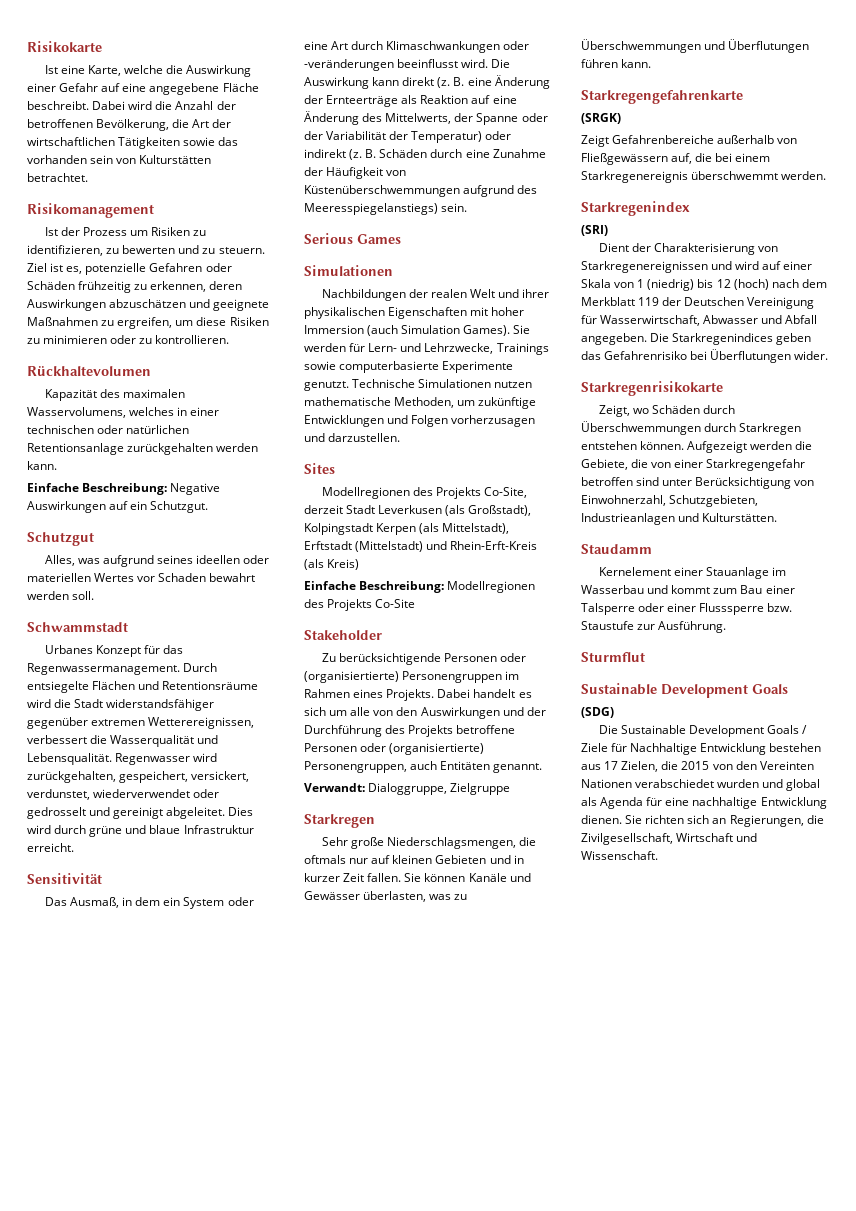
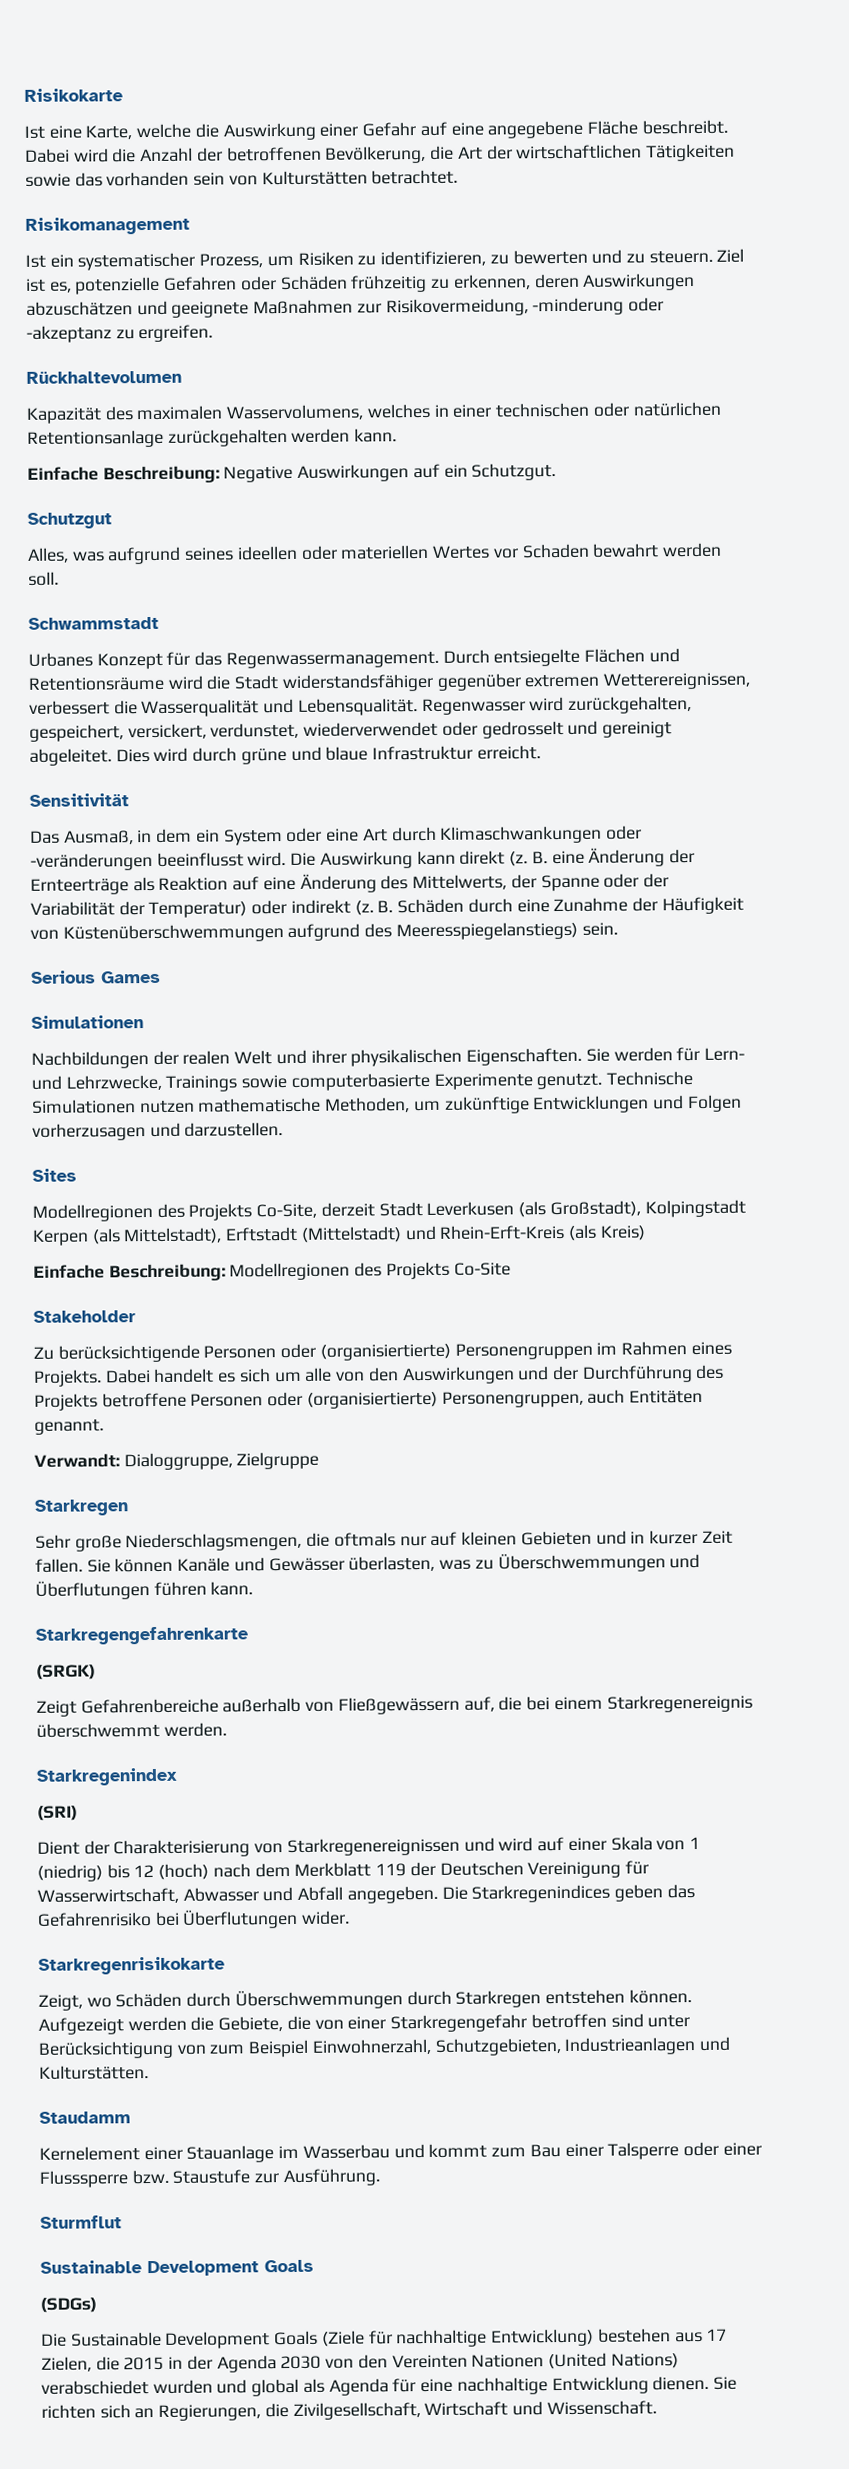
[60,227,128,236] der Prozess -> [49,252,264,271] ein systematischer Prozess,
[101,317,269,329] [27,335,230,344] zu ergreifen, um diese Risiken zu minimieren oder zu kontrollieren. -> [356,297,665,317] [26,324,214,343] zur Risikovermeidung, -minderung oder -akzeptanz zu ergreifen.
[388,307,525,319] [304,325,511,336] Eigenschaften mit hoher Immersion (auch Simulation Games). -> [466,1047,583,1066] Eigenschaften.
(815, 483) none -> [209,2039,310,2058] zum Beispiel
[581,707,614,718] (SDG) -> [40,2297,97,2313] (SDGs)
[802,725,808,734] [581,743,767,755] / Ziele für Nachhaltige Entwicklung -> [321,2328,595,2348] (Ziele für nachhaltige Entwicklung)
(710, 765) none -> [168,2355,322,2373] in der Agenda 2030
(632, 783) none -> [547,2352,679,2370] (United Nations)

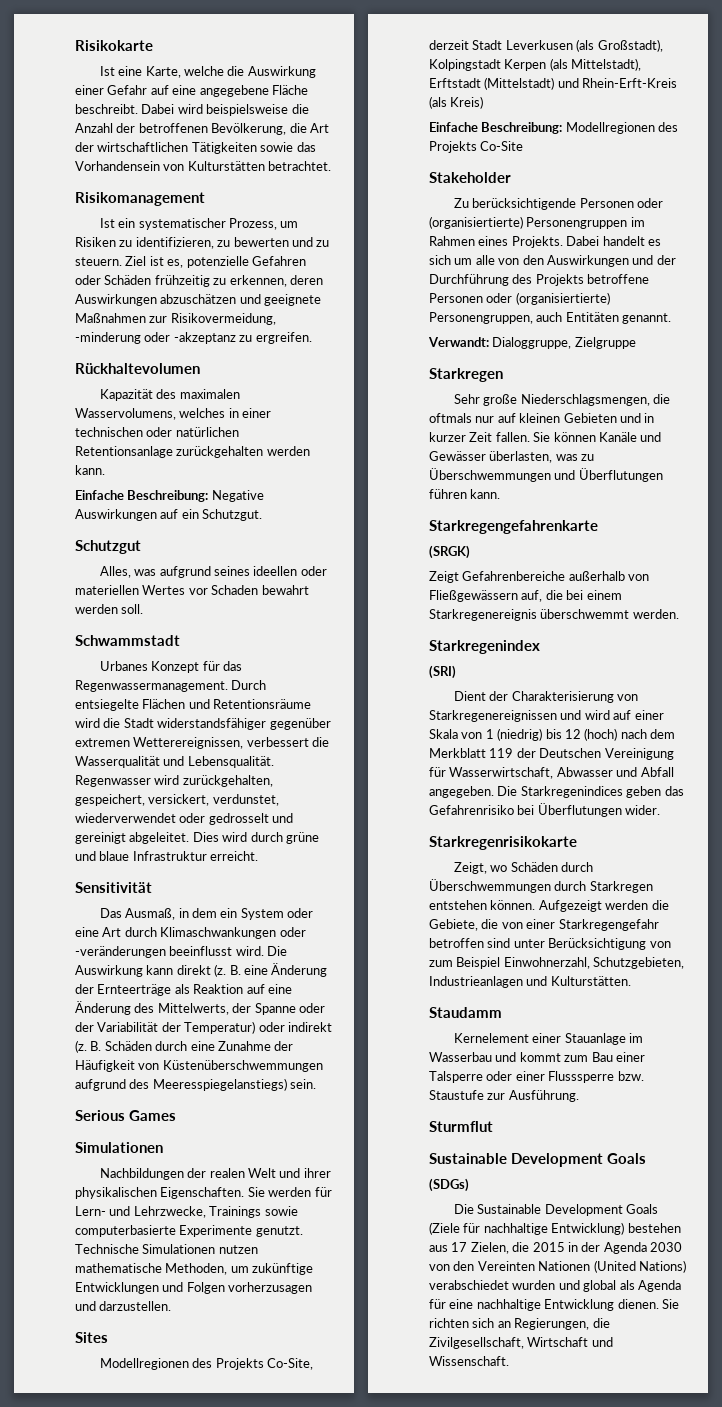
(109, 155) none -> [206,104,289,116] beispielsweise
[106,171,226,187] vorhanden sein -> [75,161,160,171] Vorhandensein

